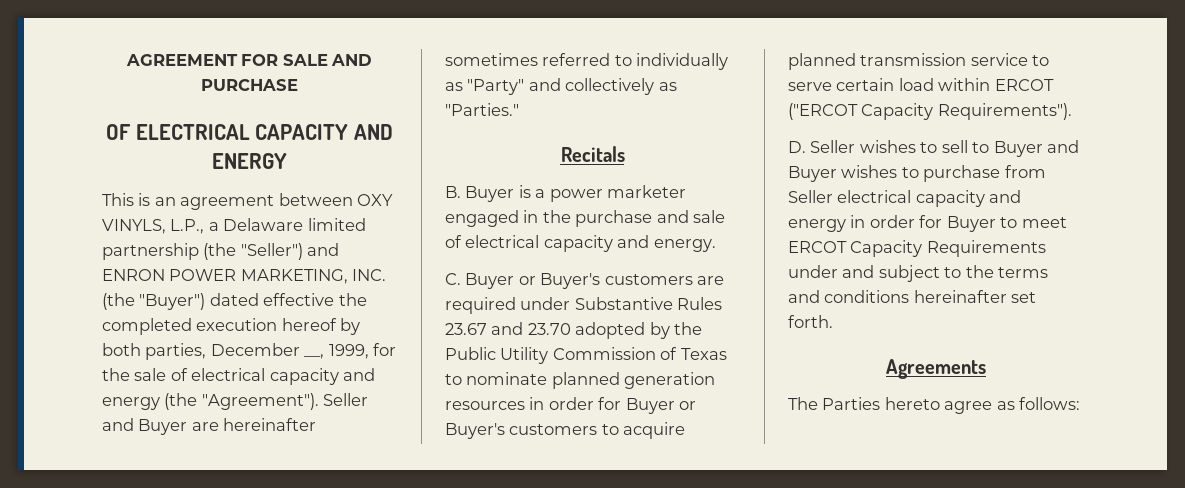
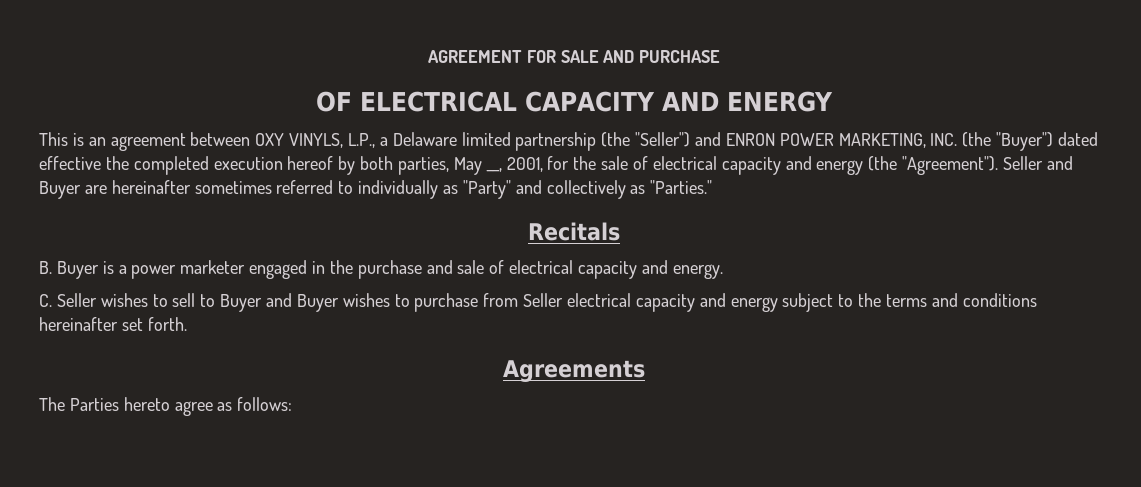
[210,343,369,359] December __, 1999, -> [453,157,543,175] May __, 2001,
[465,273,725,289] [445,297,723,314] [445,322,703,339] [445,347,727,364] [445,372,716,389] [445,397,697,414] [445,422,686,439] [788,53,1050,70] [788,78,1054,91] [788,103,1072,120] [788,141,806,153] Buyer or Buyer's customers are required under Substantive Rules 23.67 and 23.70 adopted by the Public Utility Commission of Texas to nominate planned generation resources in order for Buyer or Buyer's customers to acquire planned transmission service to serve certain load within ERCOT ("ERCOT Capacity Requirements"). // D. -> (52, 300) none
[850,215,1067,232] [788,240,1046,257] [788,265,875,278] in order for Buyer to meet ERCOT Capacity Requirements under and -> (778, 304) none

